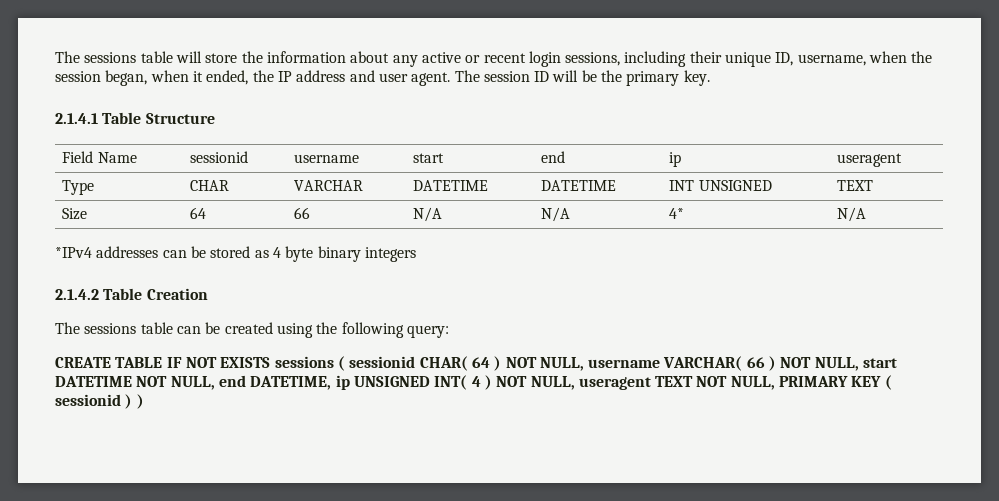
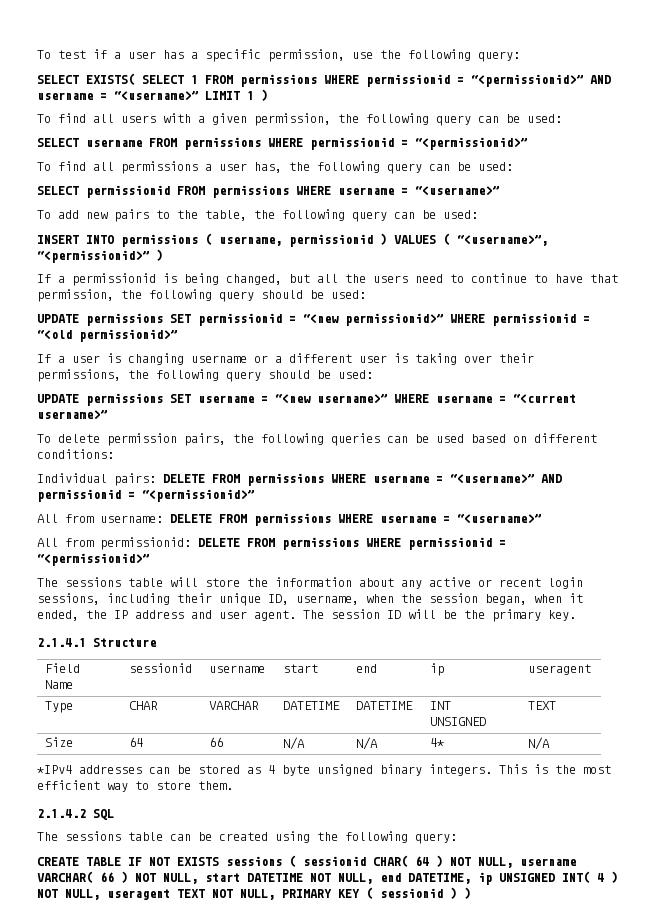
(55, 57) none -> [37,49,520,62] [37,73,611,87] [37,89,268,101] [37,113,562,126] [37,137,527,150] [37,161,513,174] [37,185,499,198] [37,209,478,222] [37,233,548,247] [37,249,163,263] [37,273,618,286] [37,289,366,302] [37,313,590,326] [37,329,177,342] [37,353,534,365] [37,369,373,382] [37,393,576,406] [37,410,107,420] [37,433,597,446] [37,449,114,459] [37,473,562,486] [37,489,254,502] [37,513,541,526] [37,537,506,550] [37,553,149,566] To test if a user has a specific permission, use the following query: // SELECT EXISTS( SELECT 1 FROM permissions WHERE permissionid = “<permissionid>” AND username = “<username>” LIMIT 1 ) // To find all users with a given permission, the following query can be used: // SELECT username FROM permissions WHERE permissionid = “<permissionid>” // To find all permissions a user has, the following query can be used: // SELECT permissionid FROM permissions WHERE username = “<username>” // To add new pairs to the table, the following query can be used: // INSERT INTO permissions ( username, permissionid ) VALUES ( “<username>”, “<permissionid>” ) // If a permissionid is being changed, but all the users need to continue to have that permission, the following query should be used: // UPDATE permissions SET permissionid = “<new permissionid>” WHERE permissionid = “<old permissionid>” // If a user is changing username or a different user is taking over their permissions, the following query should be used: // UPDATE permissions SET username = “<new username>” WHERE username = “<current username>” // To delete permission pairs, the following queries can be used based on different conditions: // Individual pairs: DELETE FROM permissions WHERE username = “<username>” AND permissionid = “<permissionid>” // All from username: DELETE FROM permissions WHERE username = “<username>” // All from permissionid: DELETE FROM permissions WHERE permissionid = “<permissionid>” //
[102,112,142,124] Table -> (86, 642) none
[317,246,416,262] binary integers -> [317,764,611,776] [37,780,233,792] unsigned binary integers. This is the most efficient way to store them.
[103,288,208,300] Table Creation -> [93,809,114,820] SQL

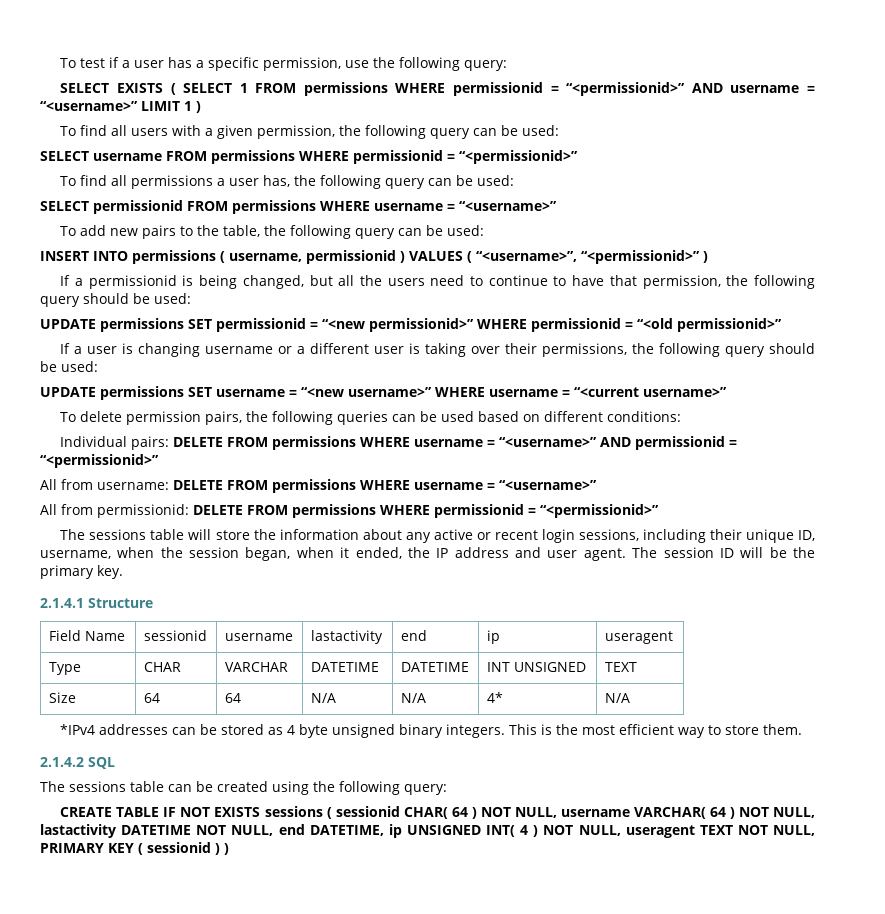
[86,73,135,85] EXISTS( -> [116,83,176,95] EXISTS (
[283,664,319,673] start -> [310,630,383,644] lastactivity
[209,737,224,747] 66 -> [224,693,241,703] 64
[100,871,240,884] 66 ) NOT NULL, start -> [709,807,815,819] [40,824,116,838] 64 ) NOT NULL, lastactivity

